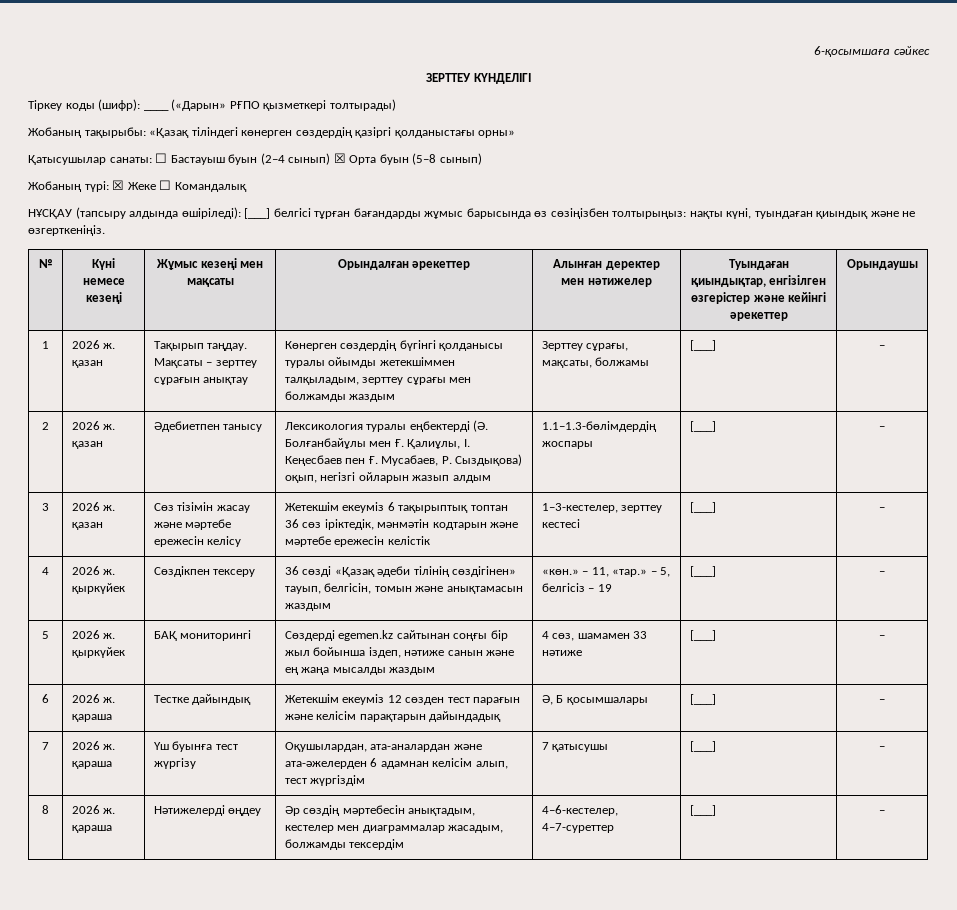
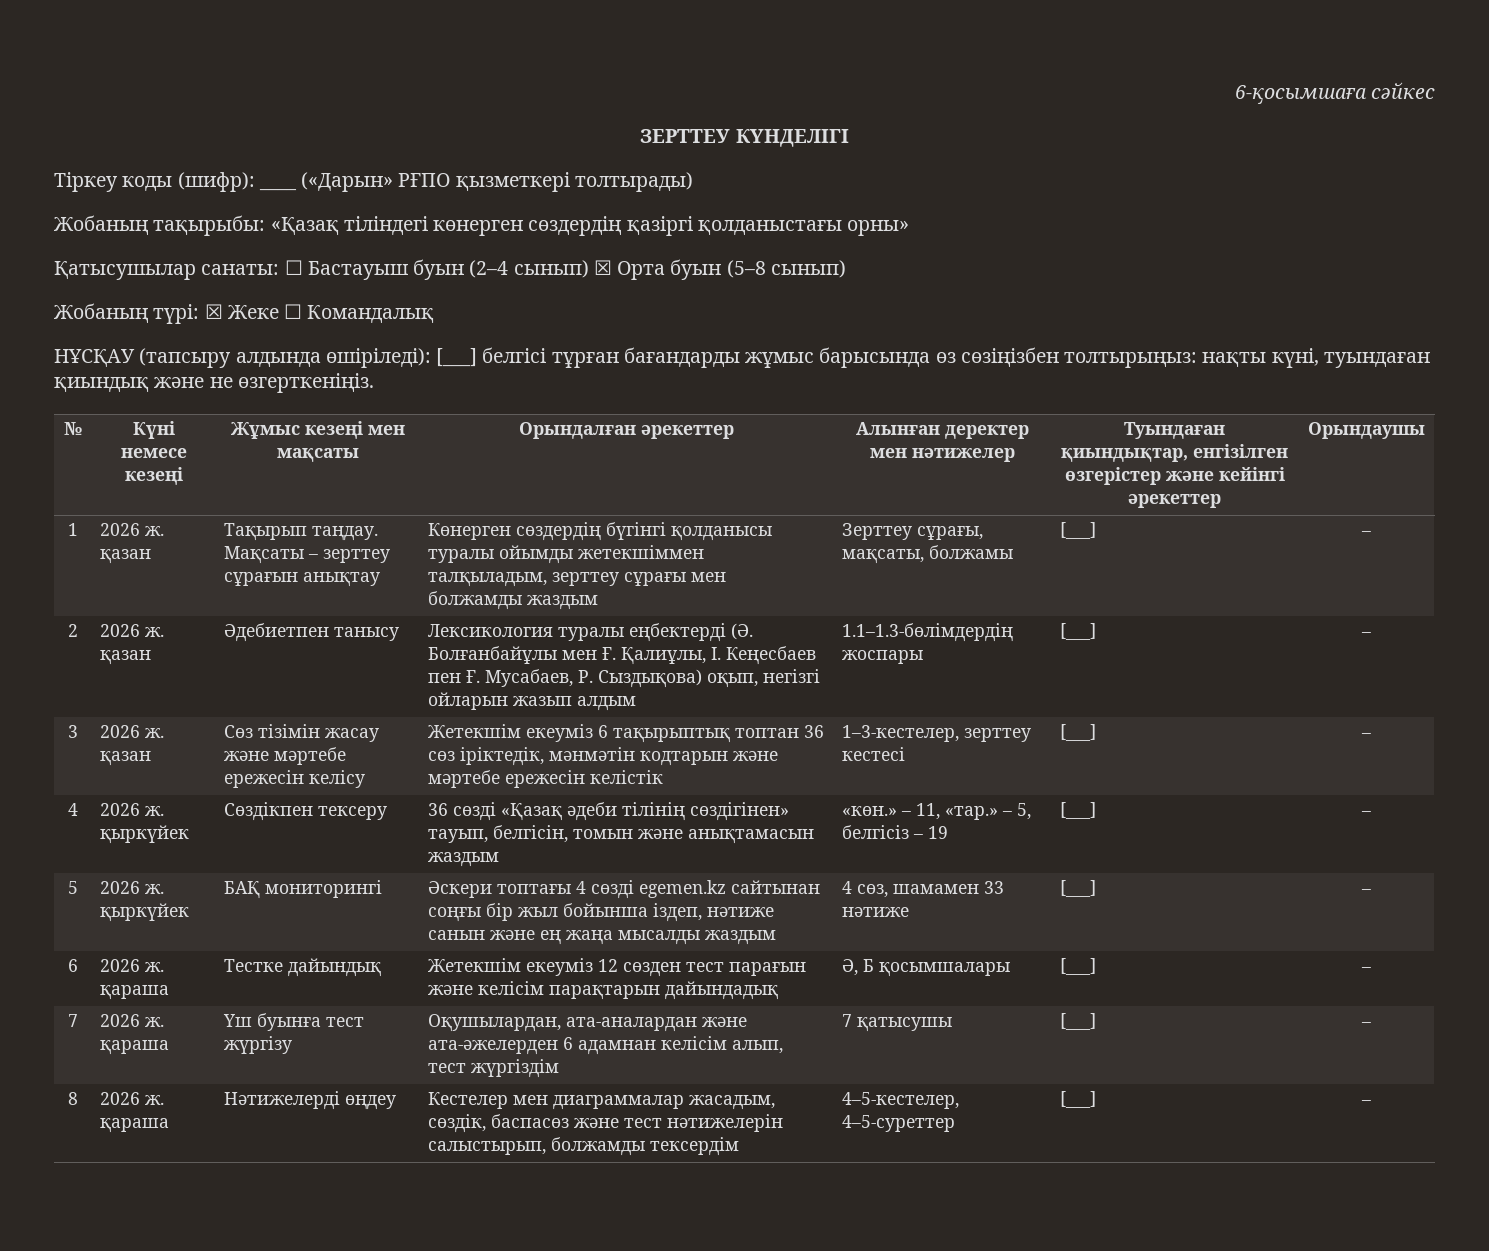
[284,630,335,641] Сөздерді -> [428,880,635,899] Әскери топтағы 4 сөзді
[284,805,476,816] [284,825,504,833] Әр сөздің мәртебесін анықтадым, кестелер мен диаграммалар жасадым, -> [428,1092,776,1110] [428,1114,784,1133] [428,1141,547,1155] Кестелер мен диаграммалар жасадым, сөздік, баспасөз және тест нәтижелерін салыстырып,
[541,805,618,816] [541,823,614,833] 4–6-кестелер, 4–7-суреттер -> [842,1092,960,1109] [842,1115,956,1132] 4–5-кестелер, 4–5-суреттер

